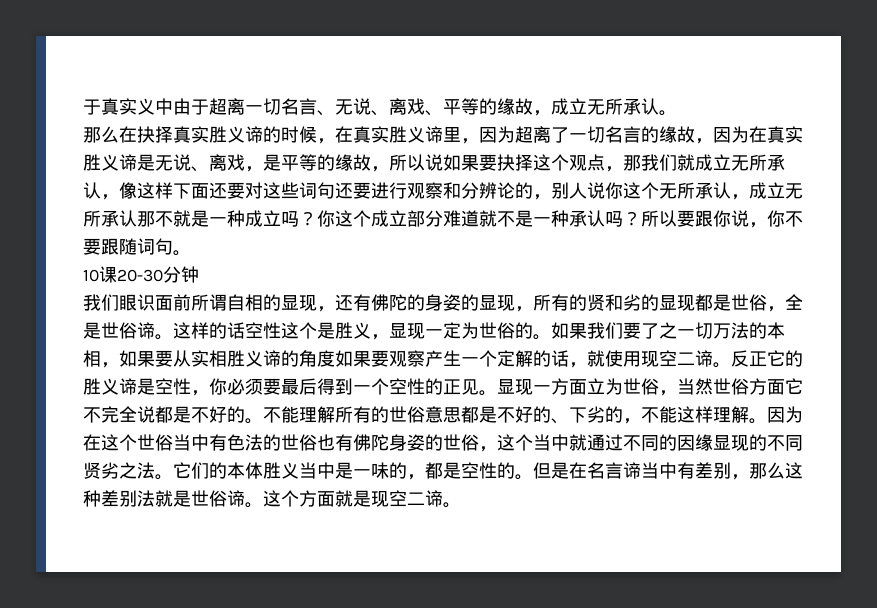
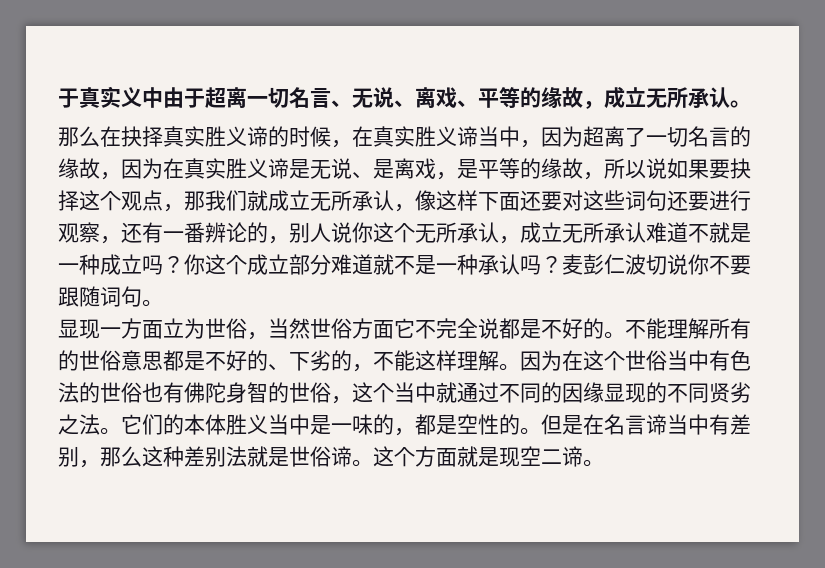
[443,127,461,142] 里 -> [478,126,520,147] 当中
(209, 169) none -> [373,159,394,179] 是
[443,182,479,199] 和分 -> [100,222,205,244] ，还有一番
[137,211,155,227] 那 -> [646,222,688,243] 难道
[641,210,767,228] 所以要跟你说， -> [562,254,688,275] 麦彭仁波切说
[83,266,199,283] [83,294,803,312] [83,322,785,340] [83,350,803,368] [83,378,497,396] 10课20-30分钟 // 我们眼识面前所谓自相的显现，还有佛陀的身姿的显现，所有的贤和劣的显现都是世俗，全是世俗谛。这样的话空性这个是胜义，显现一定为世俗的。如果我们要了之一切万法的本相，如果要从实相胜义谛的角度如果要观察产生一个定解的话，就使用现空二谛。反正它的胜义谛是空性，你必须要最后得到一个空性的正见。 -> (163, 303) none
[407,434,425,451] 姿 -> [247,382,268,403] 智

